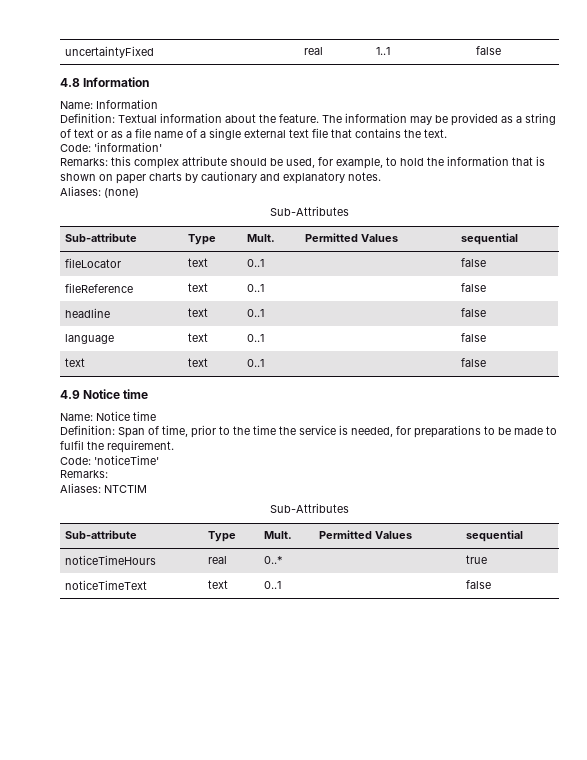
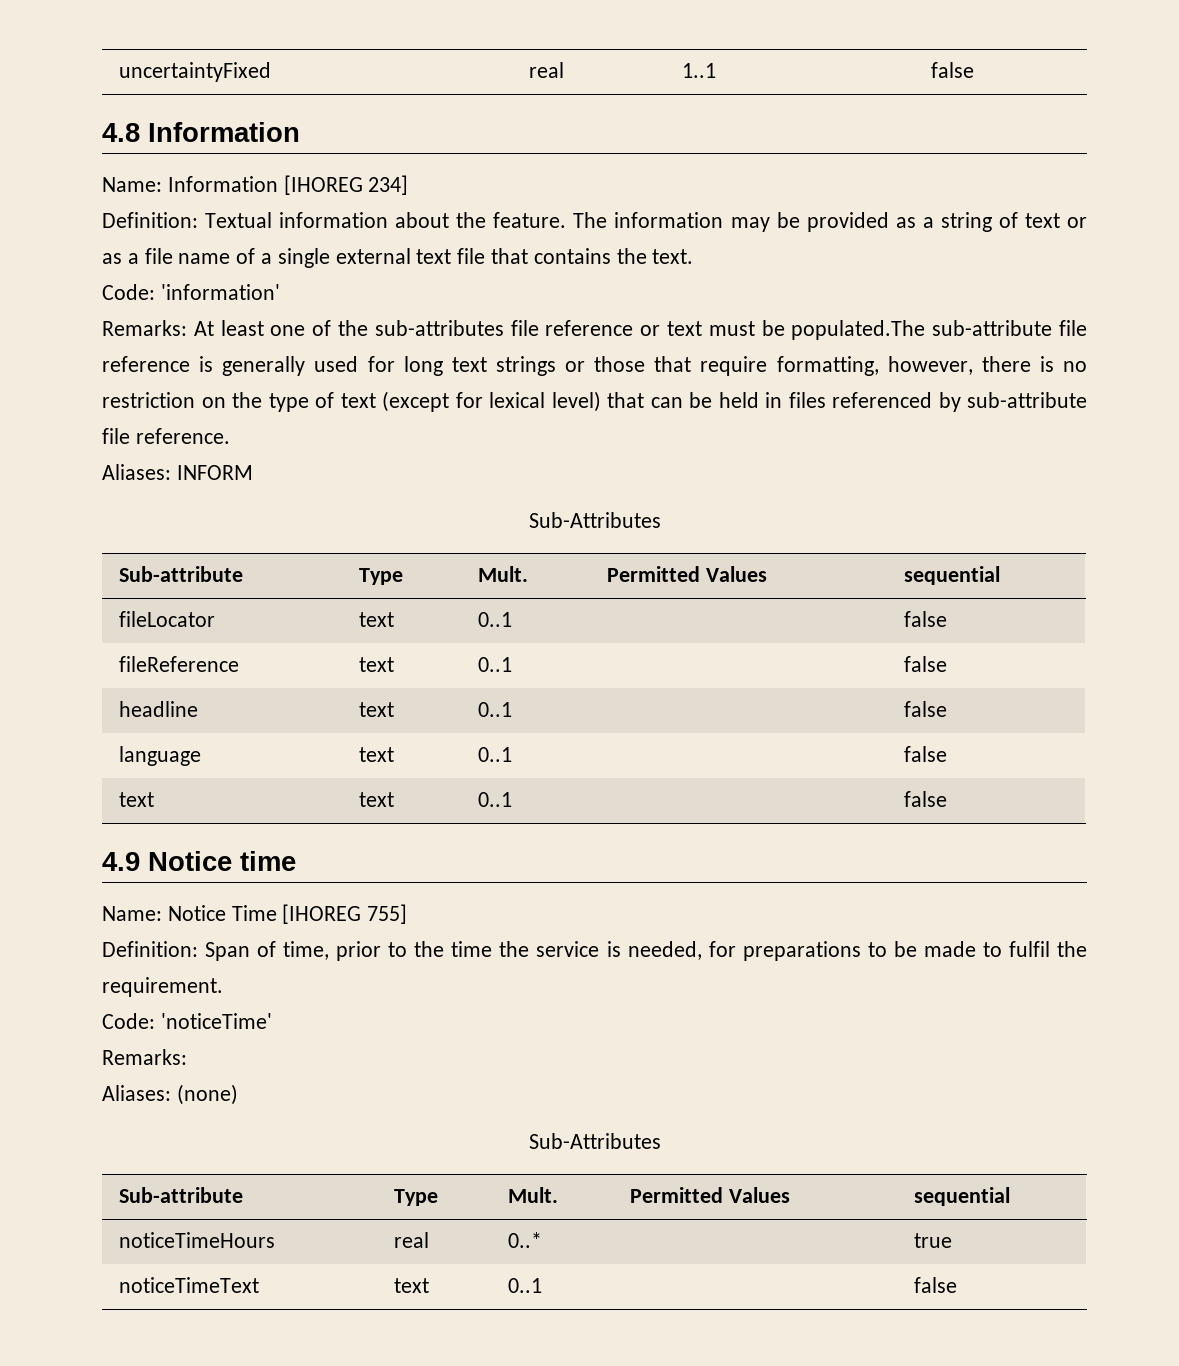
(158, 104) none -> [283,175,409,195] [IHOREG 234]
[111,156,545,169] [60,171,381,184] [60,186,139,198] this complex attribute should be used, for example, to hold the information that is shown on paper charts by cautionary and explanatory notes. // Aliases: (none) -> [193,320,1087,340] [102,356,1087,376] [102,391,1087,412] [102,428,230,444] [102,464,253,480] At least one of the sub-attributes file reference or text must be populated.The sub-attribute file reference is generally used for long text strings or those that require formatting, however, there is no restriction on the type of text (except for lexical level) that can be held in files referenced by sub-attribute file reference. // Aliases: INFORM
[133,411,156,421] time -> [231,904,408,924] Time [IHOREG 755]
[104,485,147,493] NTCTIM -> [176,1084,238,1105] (none)

